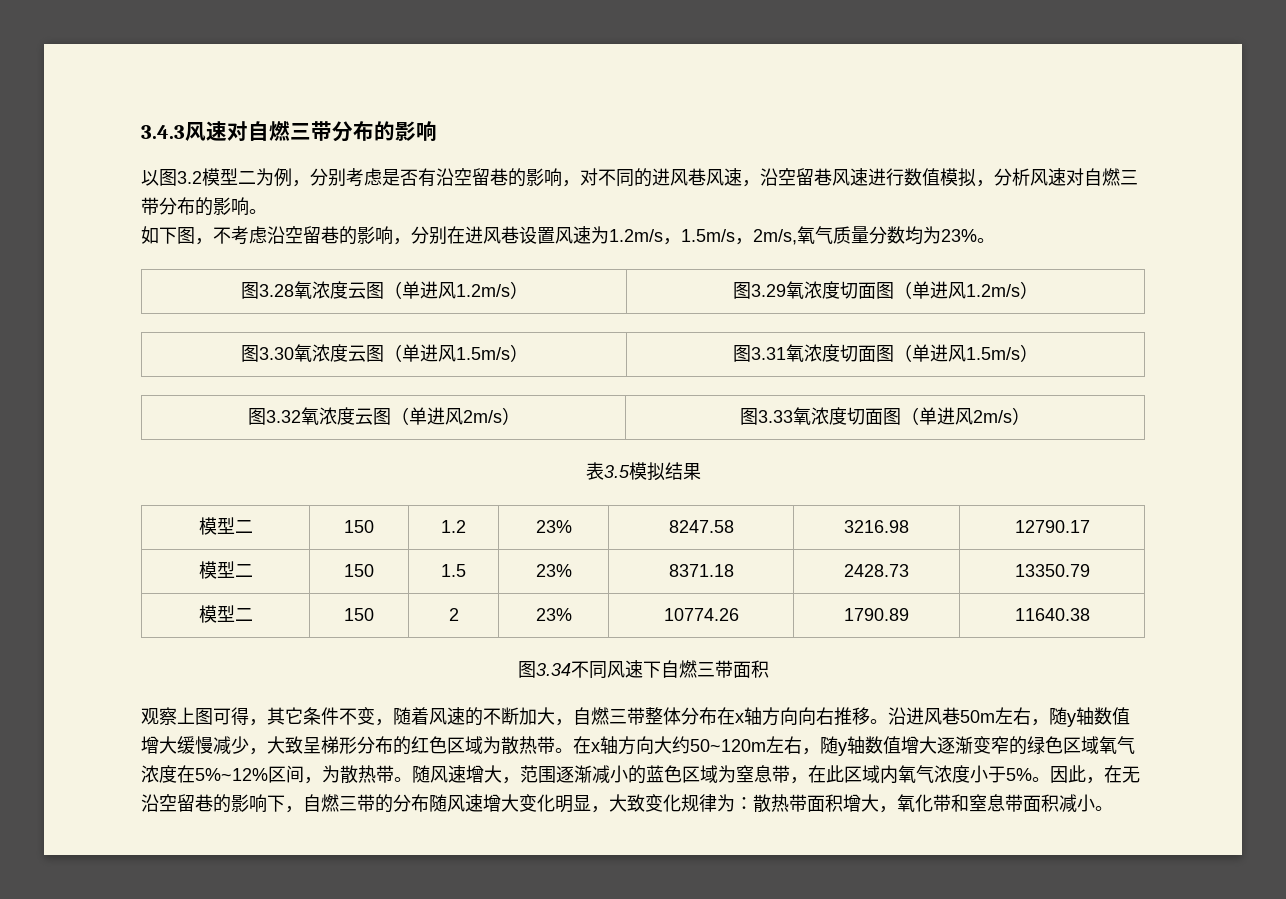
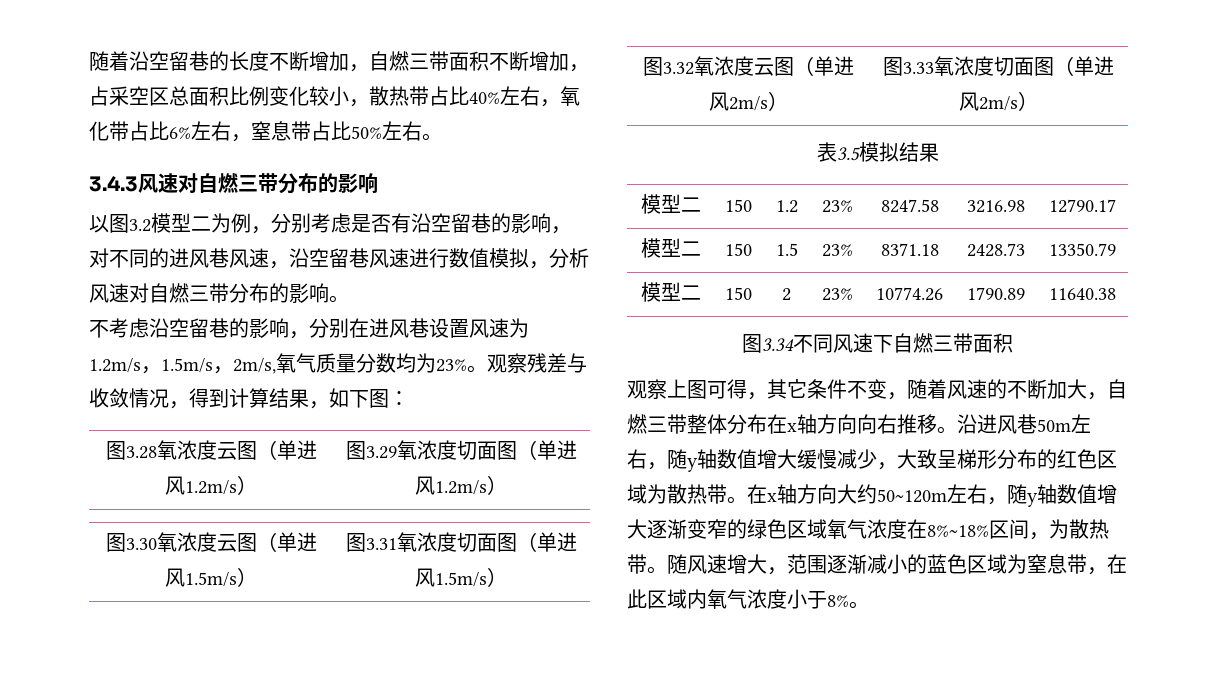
(141, 132) none -> [89,51,589,72] [89,86,580,107] [89,121,442,142] 随着沿空留巷的长度不断增加，自燃三带面积不断增加，占采空区总面积比例变化较小，散热带占比40%左右，氧化带占比6%左右，窒息带占比50%左右。 //
[141,226,213,245] 如下图， -> (349, 299) none
(995, 240) none -> [487,353,587,374] [89,388,409,409] 观察残差与收敛情况，得到计算结果，如下图：
[195,768,268,781] 5%~12% -> [927,525,989,537] 8%~18%
[1006,765,1140,784] [141,794,1095,813] 5%。因此，在无沿空留巷的影响下，自燃三带的分布随风速增大变化明显，大致变化规律为：散热带面积增大，氧化带和窒息带面积减小 -> [827,595,849,607] 8%

